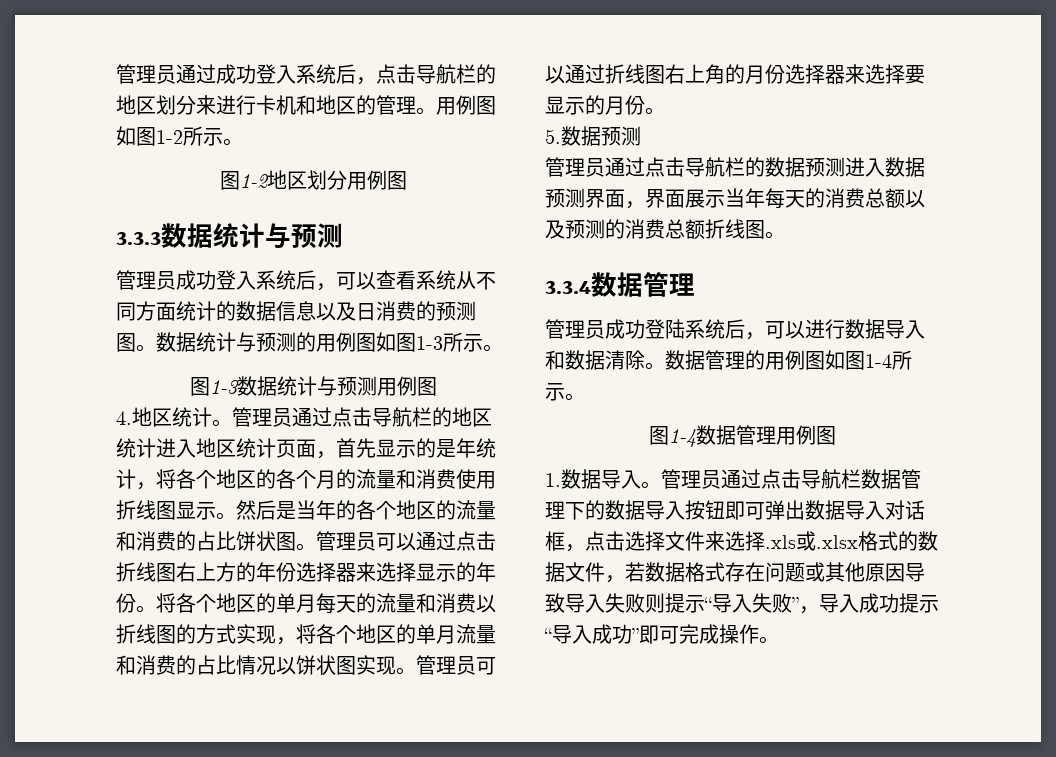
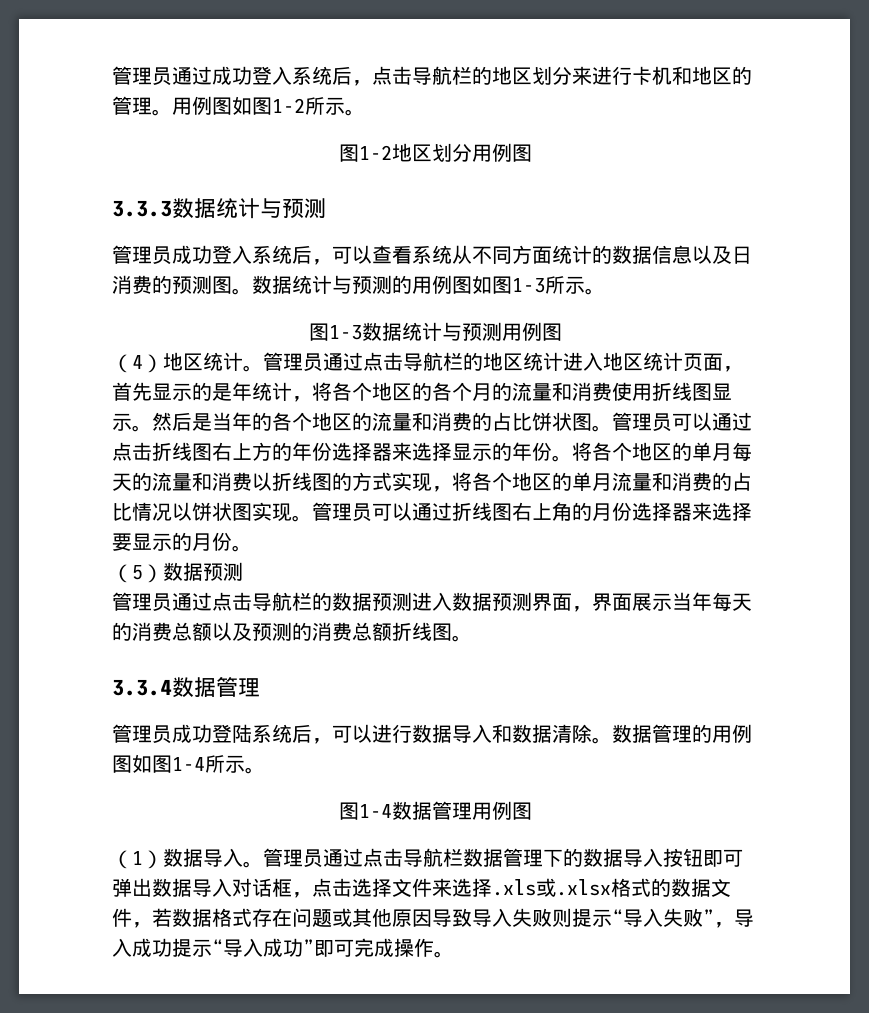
[116,411,132,425] 4. -> [112,354,163,373] （4）
[545,129,561,144] 5. -> [112,564,163,583] （5）
[545,473,561,487] 1. -> [112,850,163,869] （1）

